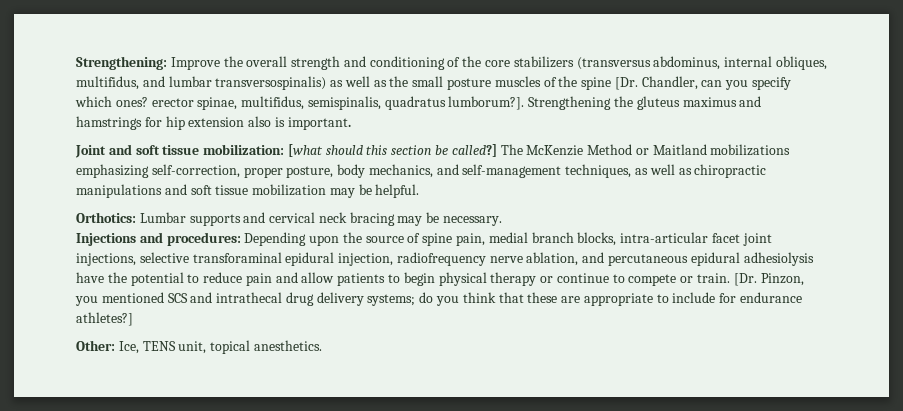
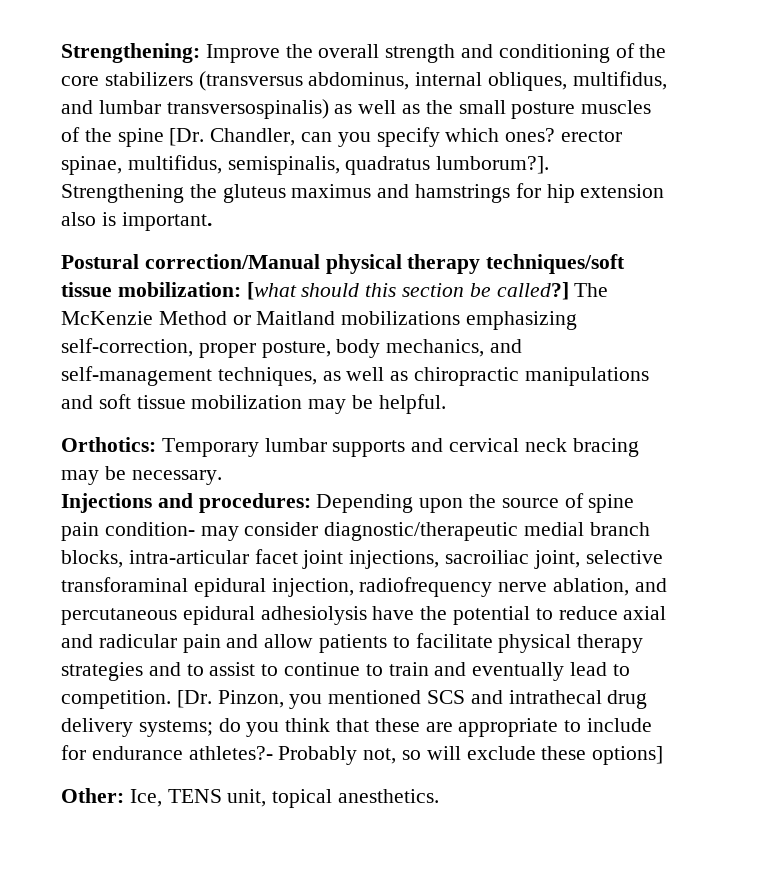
[75,144,160,158] Joint and soft -> [61,254,626,274] Postural correction/Manual physical therapy techniques/soft
[139,212,186,223] Lumbar -> [161,438,327,457] Temporary lumbar
[456,233,486,246] pain, -> [61,522,519,541] pain condition- may consider diagnostic/therapeutic
(136, 259) none -> [445,550,580,569] sacroiliac joint,
(243, 277) none -> [623,606,667,620] [61,634,177,648] axial and radicular
[403,272,731,286] begin physical therapy or continue to compete or train. -> [415,633,644,653] [61,662,630,681] [61,690,171,709] facilitate physical therapy strategies and to assist to continue to train and eventually lead to competition.
[76,312,133,326] athletes?] -> [188,746,664,765] athletes?- Probably not, so will exclude these options]

